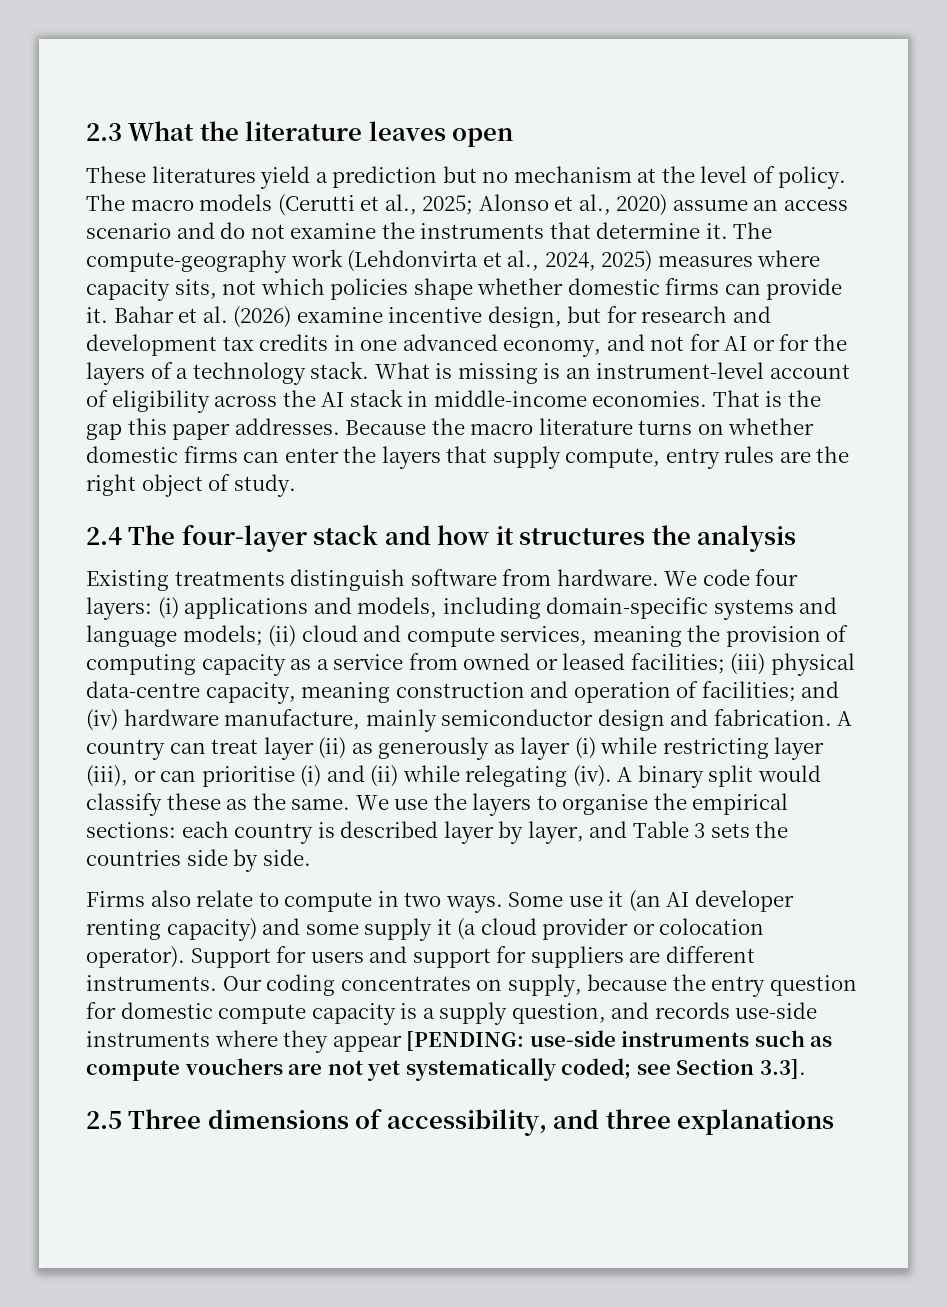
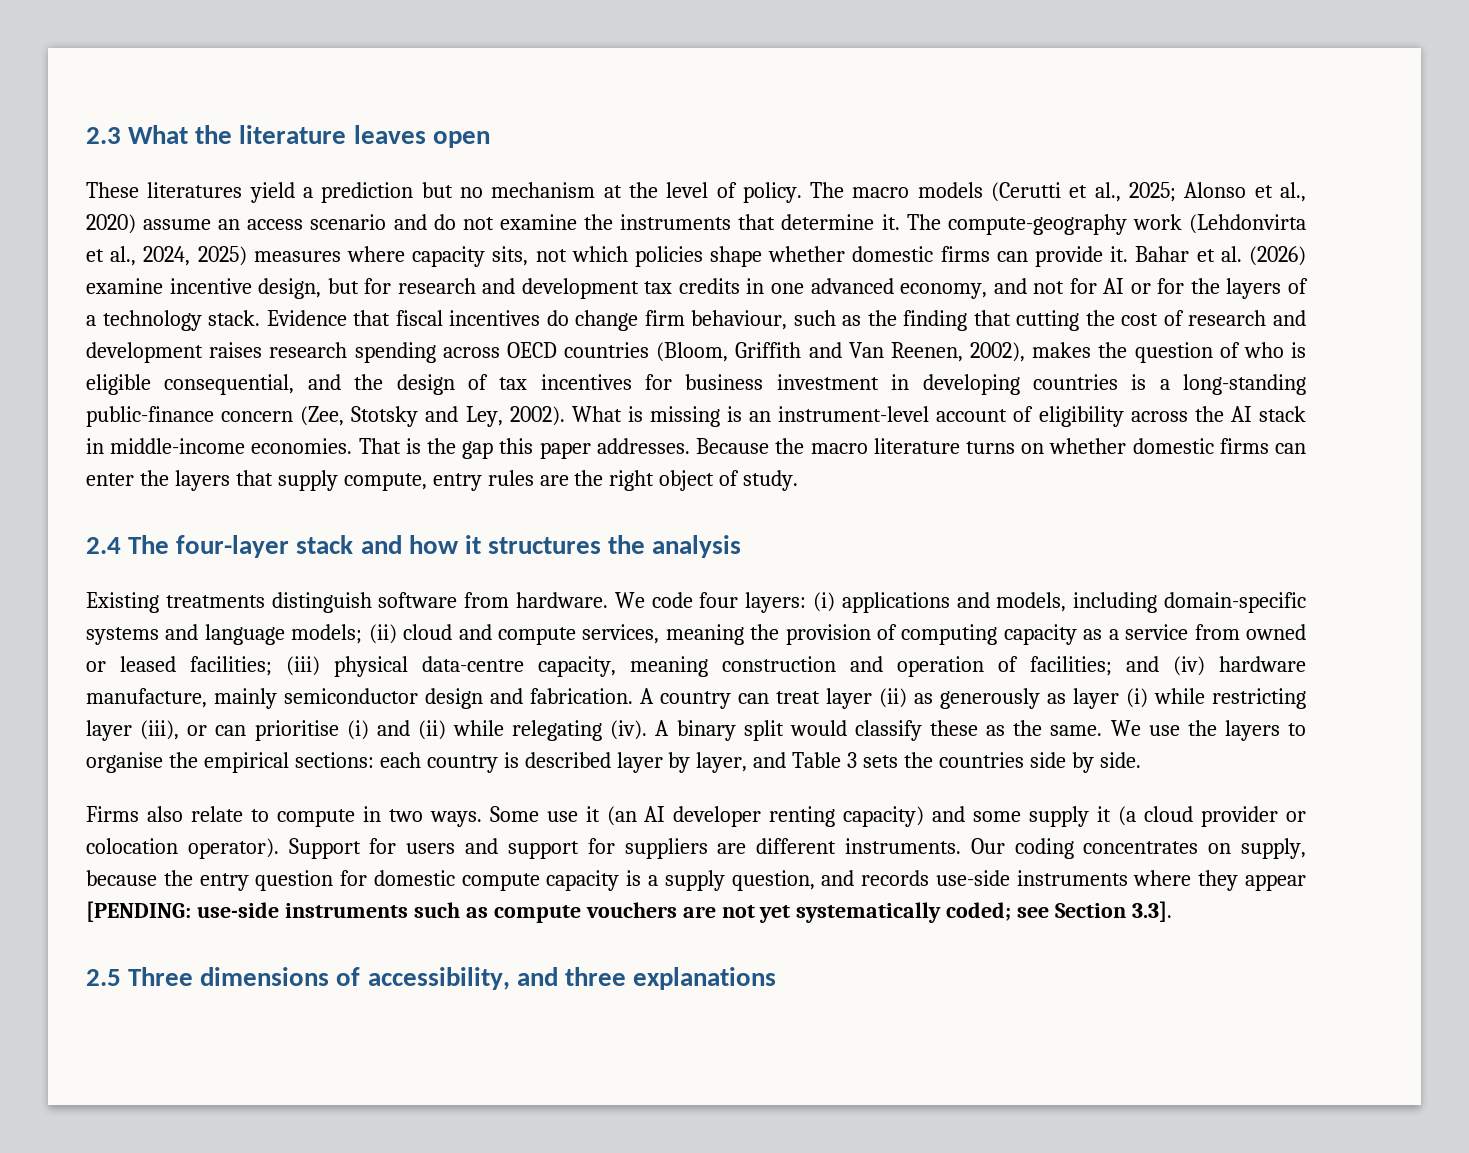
(370, 370) none -> [266,310,1307,331] [86,342,1306,363] [86,374,1306,395] [86,406,565,427] Evidence that fiscal incentives do change firm behaviour, such as the finding that cutting the cost of research and development raises research spending across OECD countries (Bloom, Griffith and Van Reenen, 2002), makes the question of who is eligible consequential, and the design of tax incentives for business investment in developing countries is a long-standing public-finance concern (Zee, Stotsky and Ley, 2002).

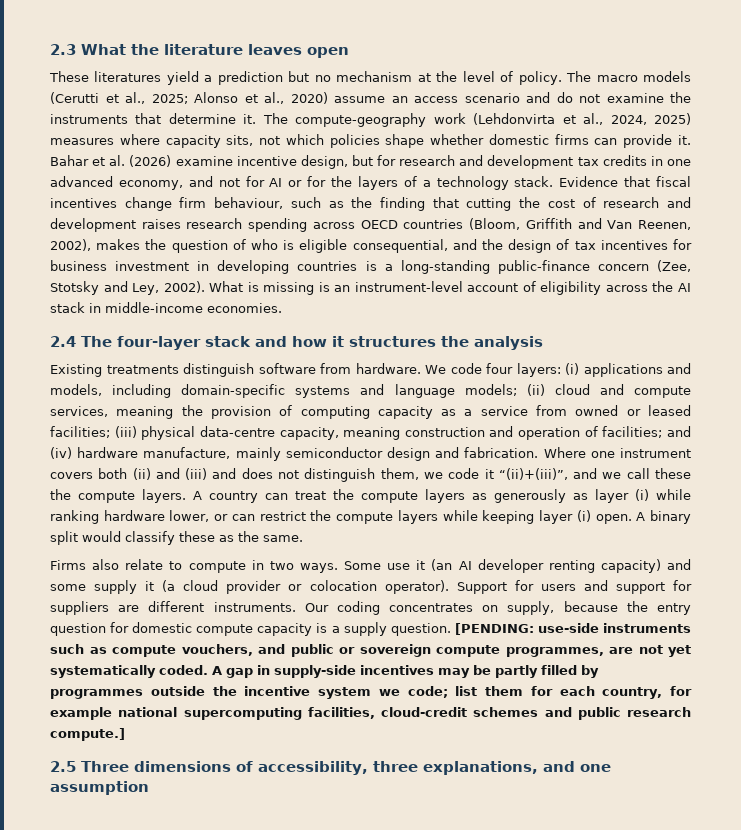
[546,310,569,326] do -> (117, 203) none
[358,438,1307,459] [86,470,799,491] That is the gap this paper addresses. Because the macro literature turns on whether domestic firms can enter the layers that supply compute, entry rules are the right object of study. -> (282, 308) none
(633, 696) none -> [543,447,691,458] [50,468,691,482] [50,489,186,503] Where one instrument covers both (ii) and (iii) and does not distinguish them, we code it “(ii)+(iii)”, and we call these the compute layers.
[826,688,907,709] layer (ii) -> [333,489,465,503] the compute layers
[1212,688,1306,709] [86,720,648,741] restricting layer (iii), or can prioritise (i) and (ii) while relegating (iv). -> [50,510,632,524] ranking hardware lower, or can restrict the compute layers while keeping layer (i) open.
[1110,720,1306,741] [86,752,1141,773] We use the layers to organise the empirical sections: each country is described layer by layer, and Table 3 sets the countries side by side. -> (303, 538) none
[731,870,1307,891] question, and records use-side instruments where they appear -> [390,623,451,636] question.
[585,901,1173,923] vouchers are not yet systematically coded; see Section 3.3]. -> [181,644,691,657] [50,665,599,678] [50,686,692,699] [50,707,691,720] [50,728,125,741] vouchers, and public or sovereign compute programmes, are not yet systematically coded. A gap in supply-side incentives may be partly filled by programmes outside the incentive system we code; list them for each country, for example national supercomputing facilities, cloud-credit schemes and public research compute.]
[516,967,777,990] and three explanations -> [372,761,611,775] [50,781,149,795] three explanations, and one assumption

